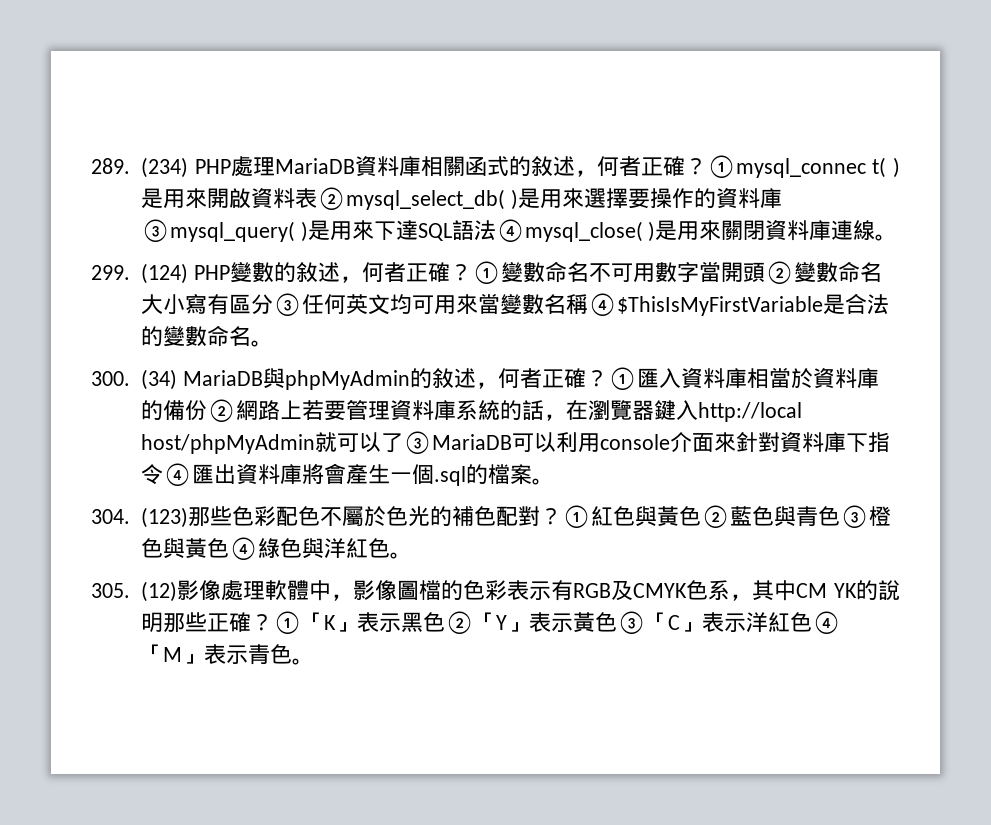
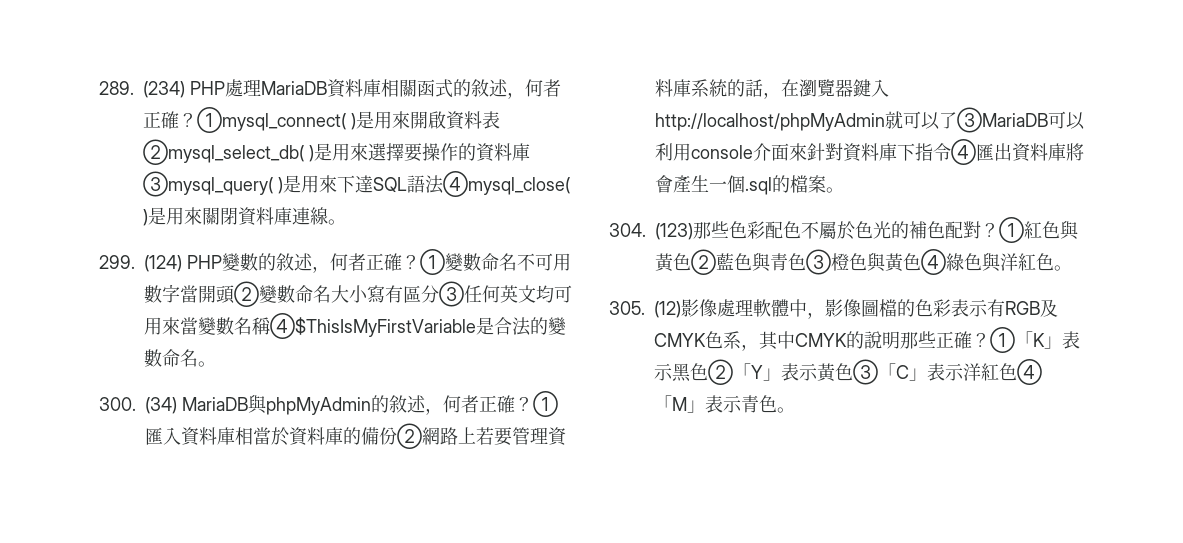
[706,155,887,178] ①mysql_connec t( -> [197,107,346,133] ①mysql_connect(
[697,402,802,422] [140,434,315,454] http://local host/phpMyAdmin -> [655,113,885,131] http://localhost/phpMyAdmin
[795,583,857,598] CM YK -> [795,333,847,347] CMYK

